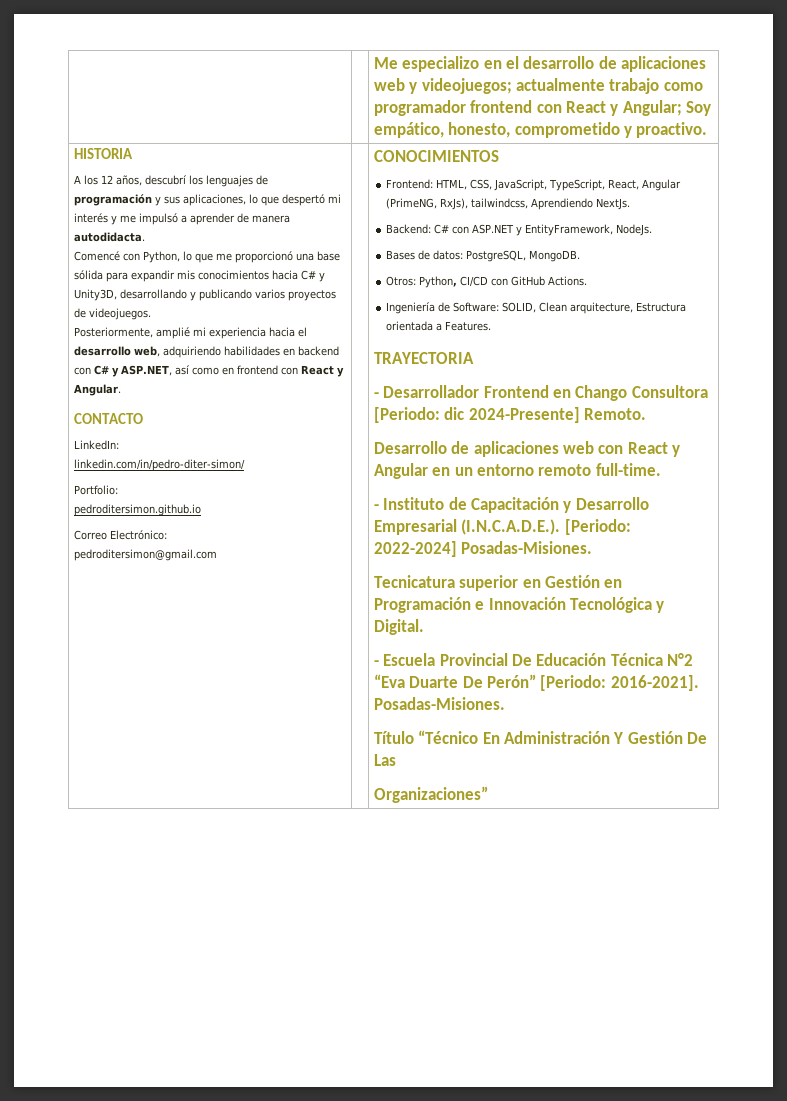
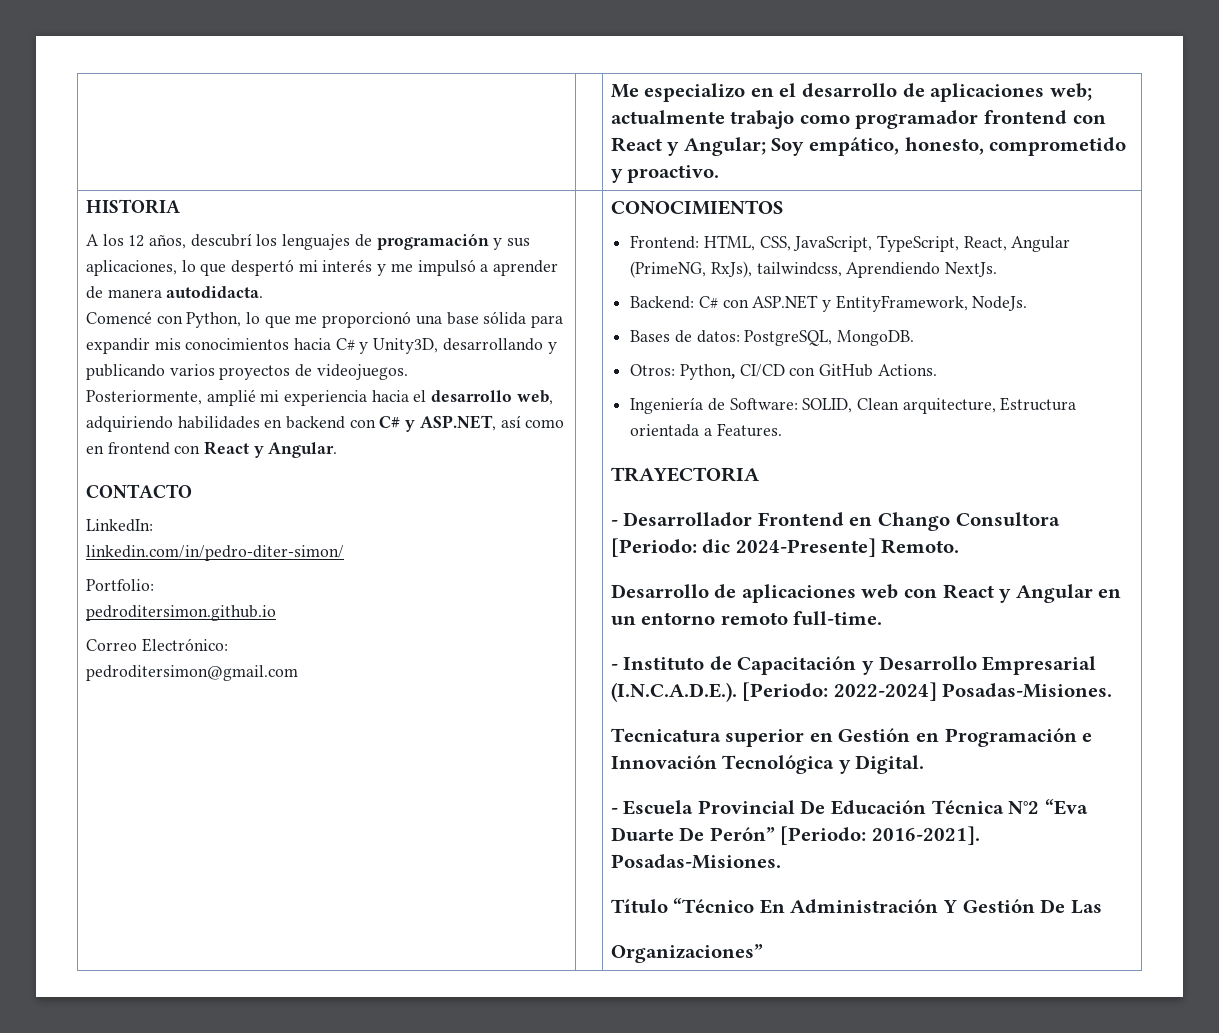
[373,78,512,94] web y videojuegos; -> [1049,83,1092,101] web;

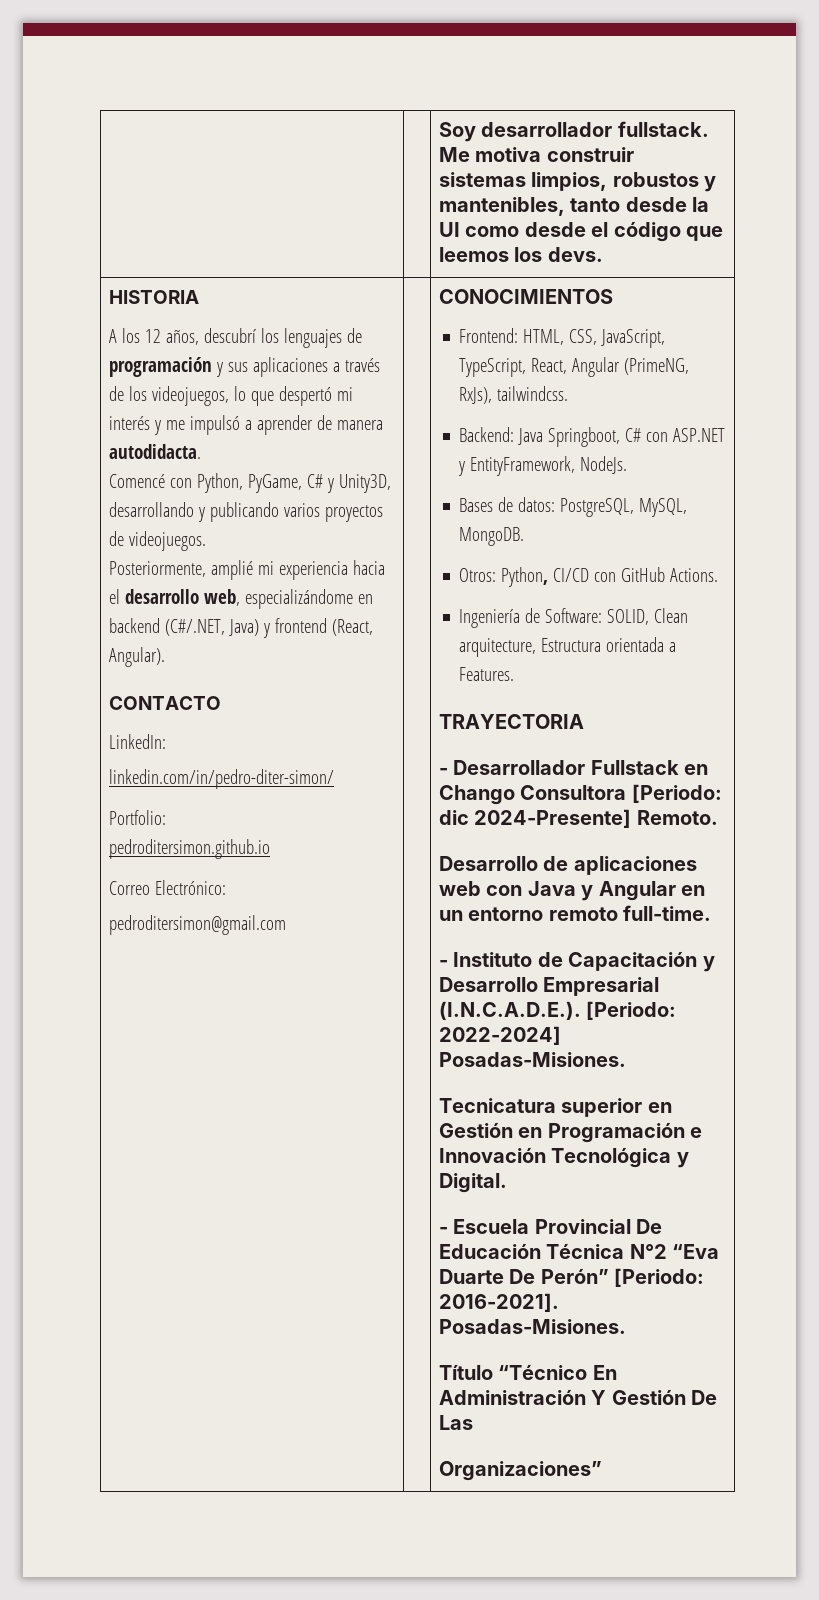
[610,83,1092,102] [610,110,1106,129] [610,137,1127,156] [610,165,720,183] | | Me especializo en el desarrollo de aplicaciones web; actualmente trabajo como programador frontend con React y Angular; Soy empático, honesto, comprometido y proactivo. -> [439,121,709,142] [439,147,634,162] [439,172,717,192] [439,197,710,216] [439,221,724,242] [439,247,603,262] | | Soy desarrollador fullstack. Me motiva construir sistemas limpios, robustos y mantenibles, tanto desde la UI como desde el código que leemos los devs.
[85,260,177,276] aplicaciones, -> [253,357,381,377] [109,386,230,406] aplicaciones a través de los videojuegos,
[245,311,564,328] [85,338,331,354] lo que me proporcionó una base sólida para expandir mis conocimientos hacia -> [248,474,303,493] PyGame,
[85,415,565,432] [85,441,338,458] adquiriendo habilidades en backend con C# y ASP.NET, así como en frontend con React y Angular. -> [245,589,374,609] [109,618,373,638] [109,647,166,667] especializándome en backend (C#/.NET, Java) y frontend (React, Angular).
[756,262,997,278] tailwindcss, Aprendiendo NextJs. -> [497,386,569,401] tailwindcss.
(695, 302) none -> [518,427,621,447] Java Springboot,
(833, 338) none -> [639,498,688,517] MySQL,
[757,512,844,526] Frontend -> [590,760,679,775] Fullstack
[942,584,994,599] React -> [527,881,576,896] Java

